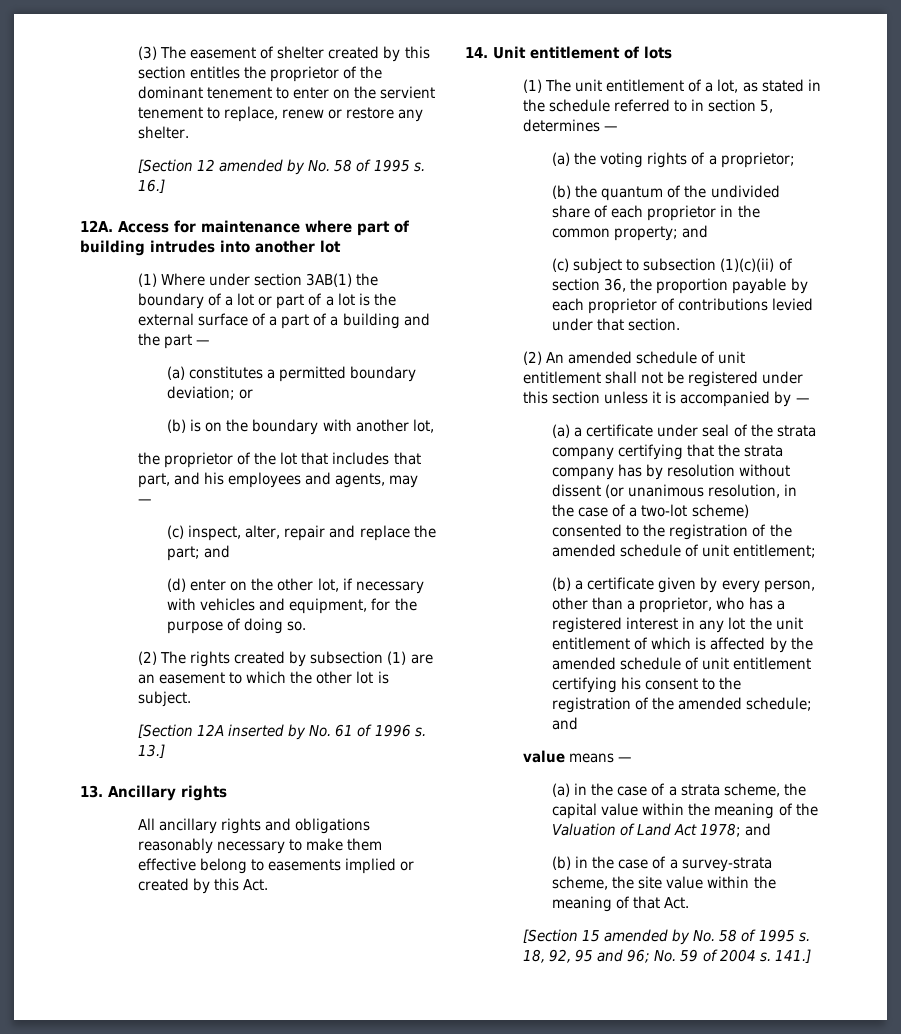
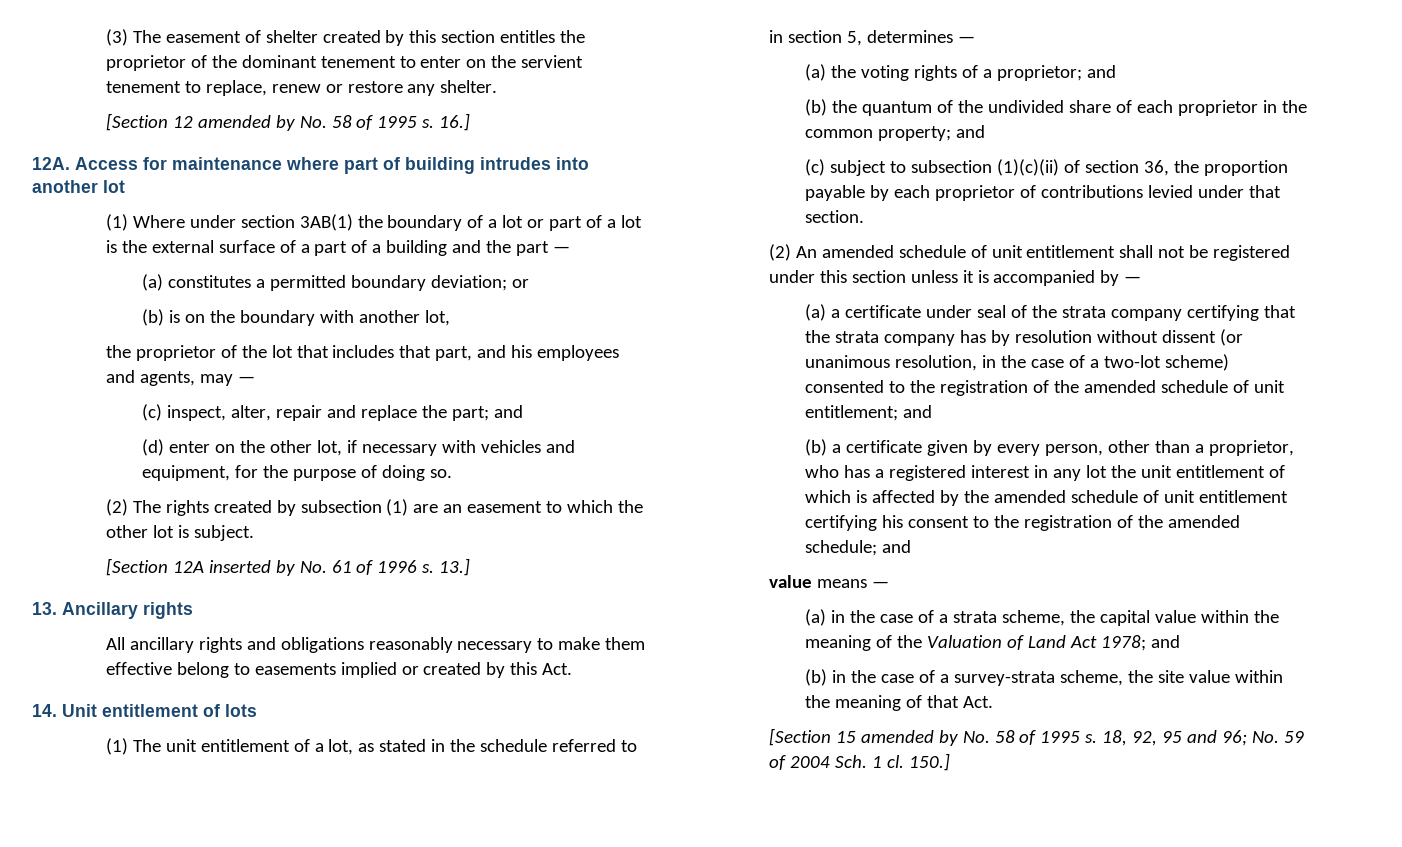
(795, 160) none -> [1087,65,1117,78] and
(817, 551) none -> [903,405,933,418] and
[759,949,811,963] s. 141.] -> [834,753,950,771] Sch. 1 cl. 150.]

